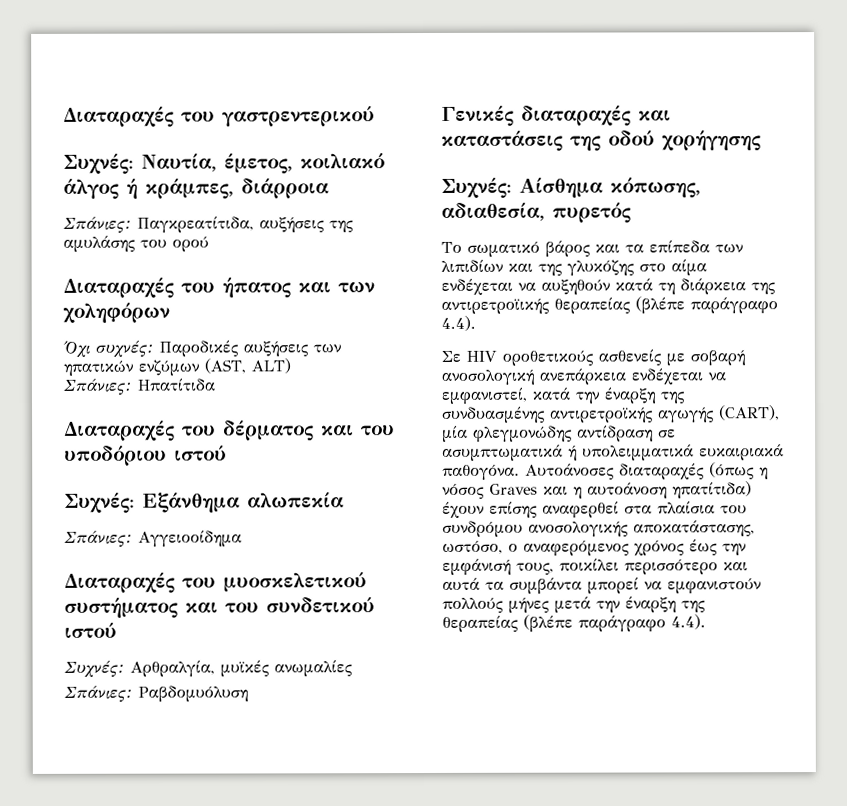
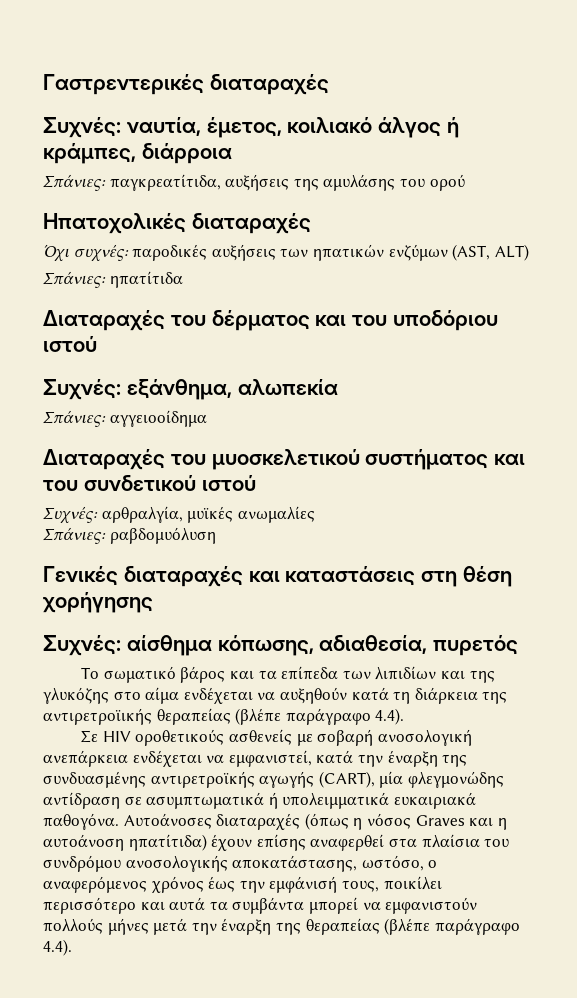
[63,106,375,127] [63,153,217,174] Διαταραχές του γαστρεντερικού // Συχνές: Ναυτία, -> [43,74,329,95] [43,117,201,138] Γαστρεντερικές διαταραχές // Συχνές: ναυτία,
[137,216,254,233] Παγκρεατίτιδα, -> [109,174,221,191] παγκρεατίτιδα,
[63,277,375,298] [63,302,170,323] Διαταραχές του ήπατος και των χοληφόρων -> [43,213,311,234] Ηπατοχολικές διαταραχές
[159,340,238,357] Παροδικές -> [132,244,208,261] παροδικές
[137,378,215,391] Ηπατίτιδα -> [109,271,183,288] ηπατίτιδα
[142,492,240,513] Εξάνθημα -> [126,379,232,400] εξάνθημα,
[138,530,242,547] Αγγειοοίδημα -> [109,410,207,427] αγγειοοίδημα
[130,660,215,677] Αρθραλγία, -> [101,506,183,523] αρθραλγία,
[138,685,248,702] Ραβδομυόλυση -> [109,527,216,544] ραβδομυόλυση
[570,130,655,151] της οδού -> [421,566,513,587] στη θέση
[519,177,603,198] Αίσθημα -> [126,635,212,656] αίσθημα

